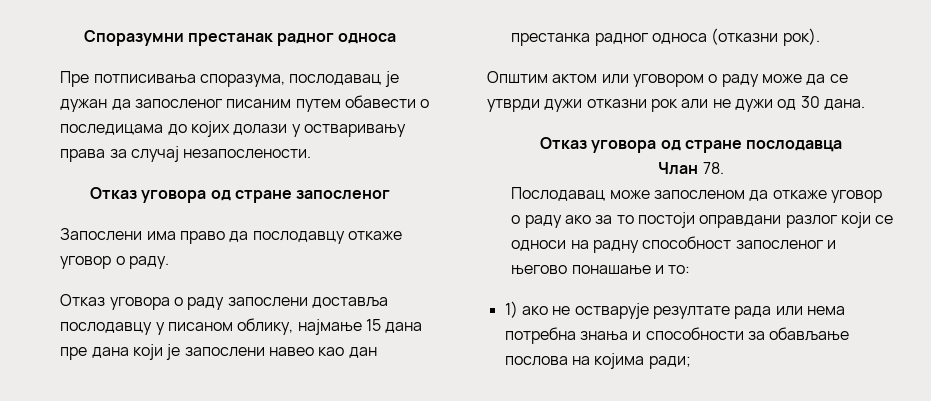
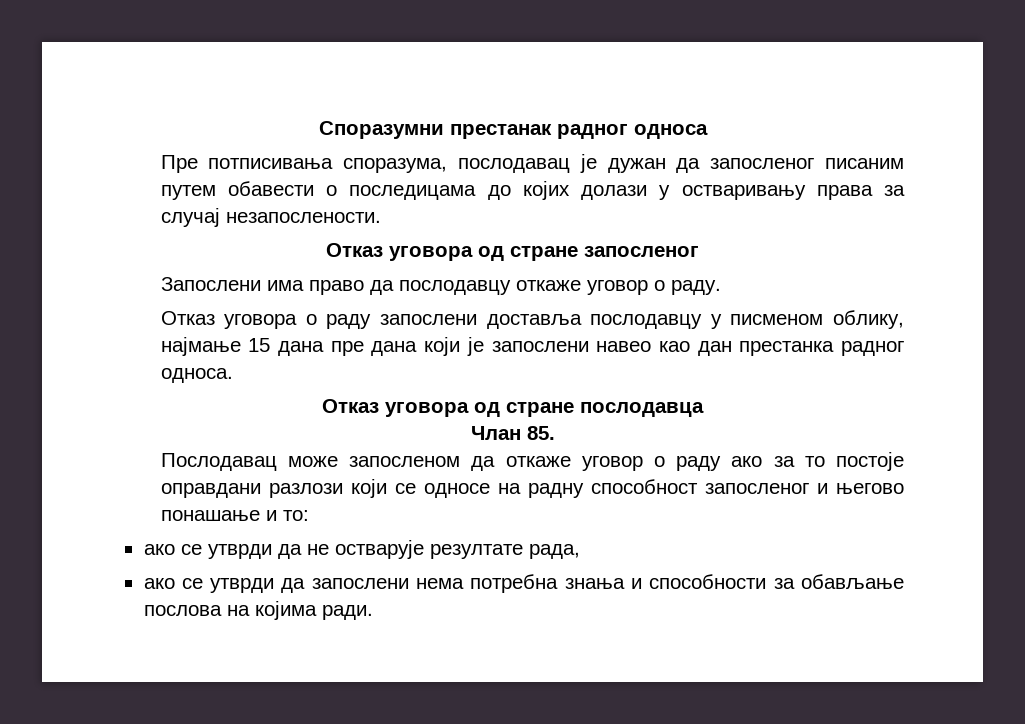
[168,322,234,331] писаном -> [730,314,824,325] писменом
[652,28,820,46] [487,71,848,87] [487,96,865,112] односа (отказни рок). // Општим актом или уговором о раду може да се утврди дужи отказни рок али не дужи од 30 дана. -> [160,368,233,383] односа.
[702,162,724,174] 78. -> [526,426,555,440] 85.
[638,212,838,228] постоjи оправдани разлог -> [835,452,904,471] [160,483,343,498] постоје оправдани разлози
[511,240,567,251] односи -> [423,483,490,498] односе
[504,301,803,319] 1) ако не остваруjе резултате рада или -> [143,540,580,559] [143,578,409,593] ако се утврди да не остварује резултате рада, // ако се утврди да запослени
[648,356,691,369] ради; -> [321,605,373,620] ради.

